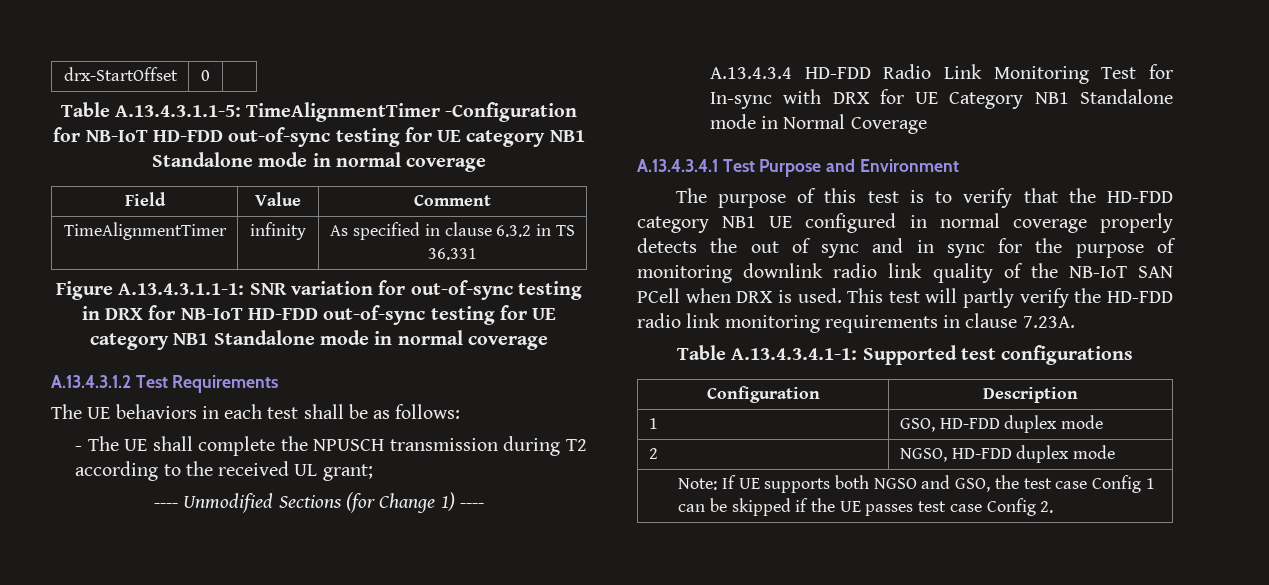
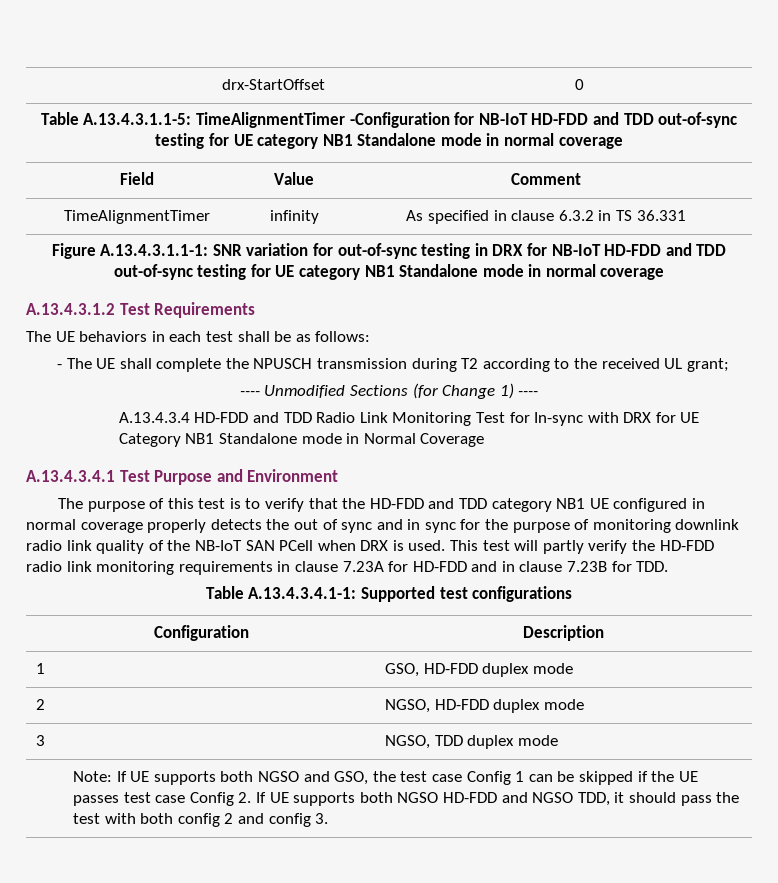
(223, 136) none -> [592,112,654,125] and TDD
(318, 314) none -> [665,243,727,256] and TDD
(871, 73) none -> [252,412,312,423] and TDD
(1173, 197) none -> [428,498,487,509] and TDD
[1022,316,1075,328] 7.23A. -> [342,561,669,572] 7.23A for HD-FDD and in clause 7.23B for TDD.
(1116, 452) none -> [35,735,45,746] [384,735,558,749] // 3 | NGSO, TDD duplex mode
(1054, 507) none -> [256,792,740,806] [73,813,329,827] If UE supports both NGSO HD-FDD and NGSO TDD, it should pass the test with both config 2 and config 3.

